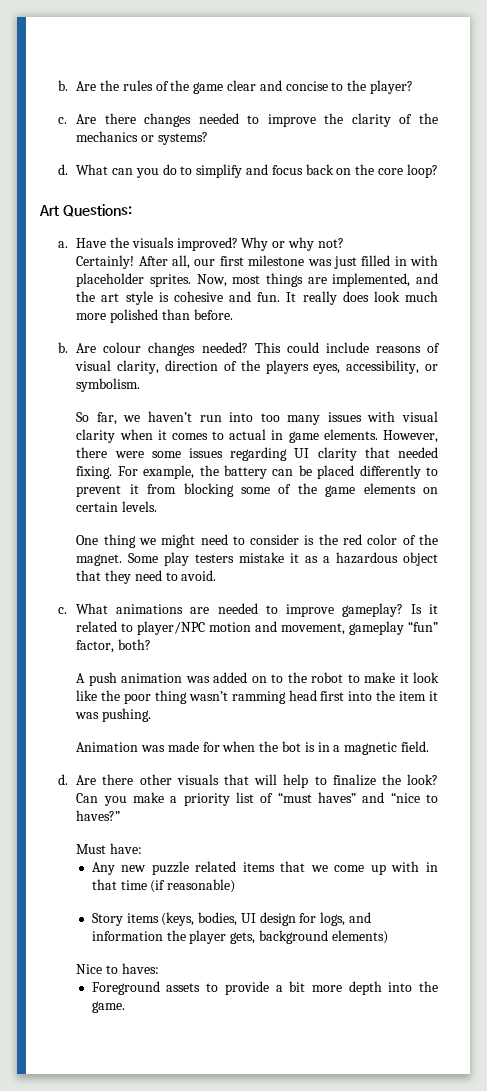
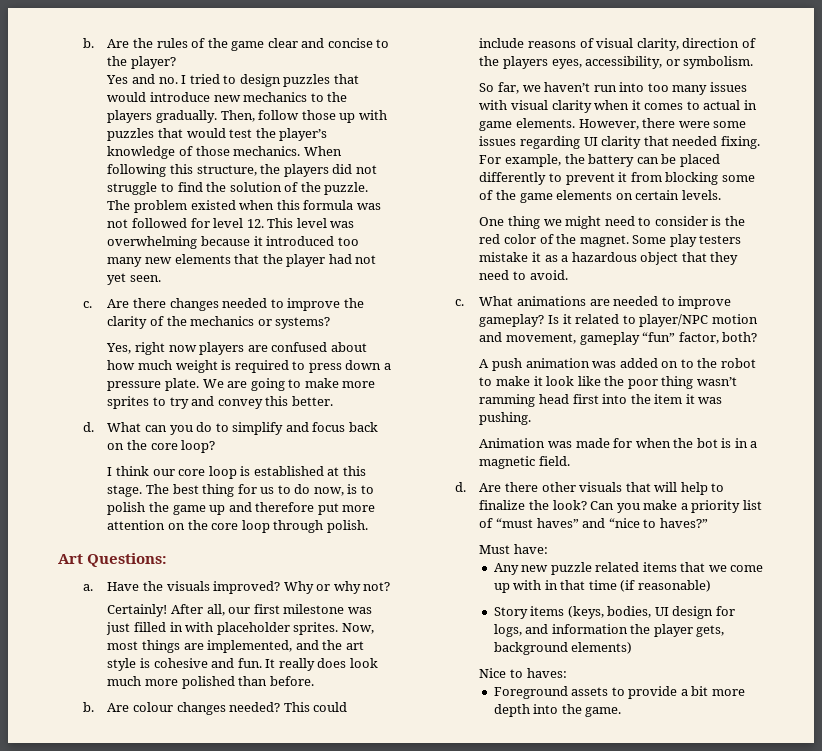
(413, 87) none -> [106,74,359,87] [107,92,348,102] [107,110,387,123] [107,128,328,141] [107,146,342,159] [107,164,377,177] [107,182,369,195] [107,200,381,213] [107,218,355,228] [107,236,359,249] [107,254,377,267] [107,273,161,285] // Yes and no. I tried to design puzzles that would introduce new mechanics to the players gradually. Then, follow those up with puzzles that would test the player’s knowledge of those mechanics. When following this structure, the players did not struggle to find the solution of the puzzle. The problem existed when this formula was not followed for level 12. This level was overwhelming because it introduced too many new elements that the player had not yet seen.
(208, 138) none -> [106,342,367,355] [107,360,391,373] [107,378,376,391] [107,396,333,409] // Yes, right now players are confused about how much weight is required to press down a pressure plate. We are going to make more sprites to try and convey this better.
(438, 171) none -> [107,466,366,479] [107,484,374,497] [107,502,376,515] [107,520,368,533] // I think our core loop is established at this stage. The best thing for us to do now, is to polish the game up and therefore put more attention on the core loop through polish.

